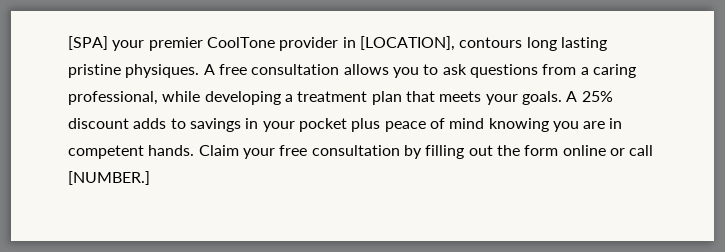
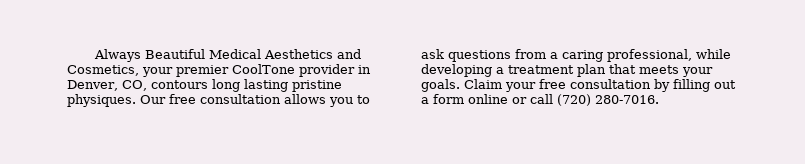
[68,36,108,50] [SPA] -> [93,49,361,62] [67,65,139,76] Always Beautiful Medical Aesthetics and Cosmetics,
[359,36,455,51] [LOCATION], -> [67,80,147,91] Denver, CO,
[203,64,215,75] A -> [140,95,166,104] Our
[566,91,613,102] [68,118,623,132] [68,145,195,159] A 25% discount adds to savings in your pocket plus peace of mind knowing you are in competent hands. -> (460, 85) none
[496,145,520,156] the -> [421,97,429,104] a
[68,171,150,185] [NUMBER.] -> [557,94,659,106] (720) 280-7016.

